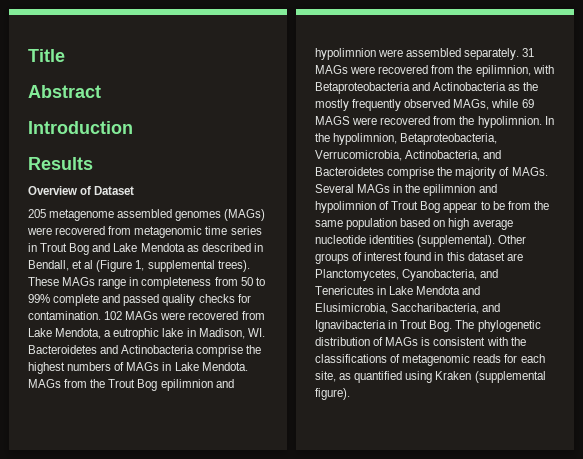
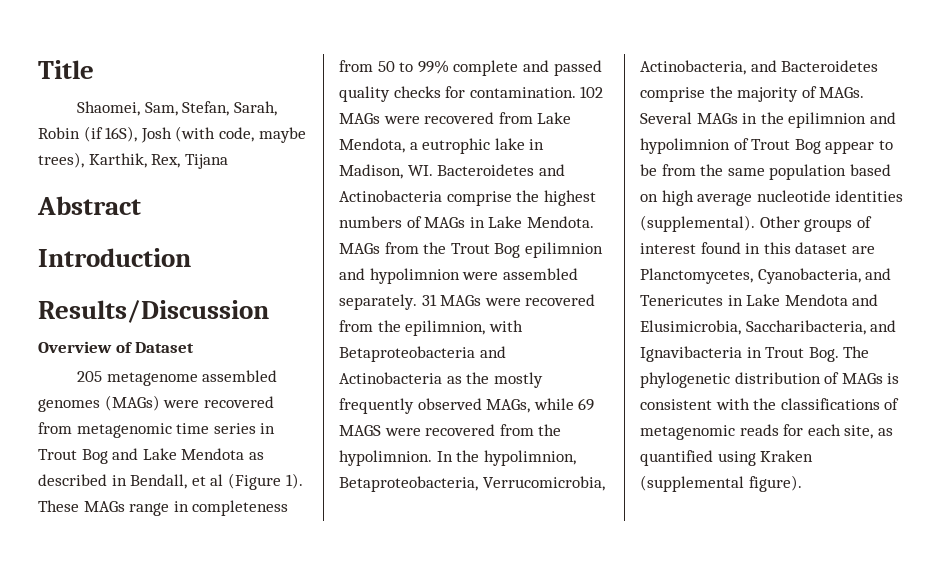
(65, 55) none -> [76,101,277,116] [38,126,306,143] [38,152,228,169] // Shaomei, Sam, Stefan, Sarah, Robin (if 16S), Josh (with code, maybe trees), Karthik, Rex, Tijana
[28,157,93,170] Results -> [38,300,269,323] Results/Discussion
[135,260,250,272] 1, supplemental trees). -> [285,473,303,489] 1).

